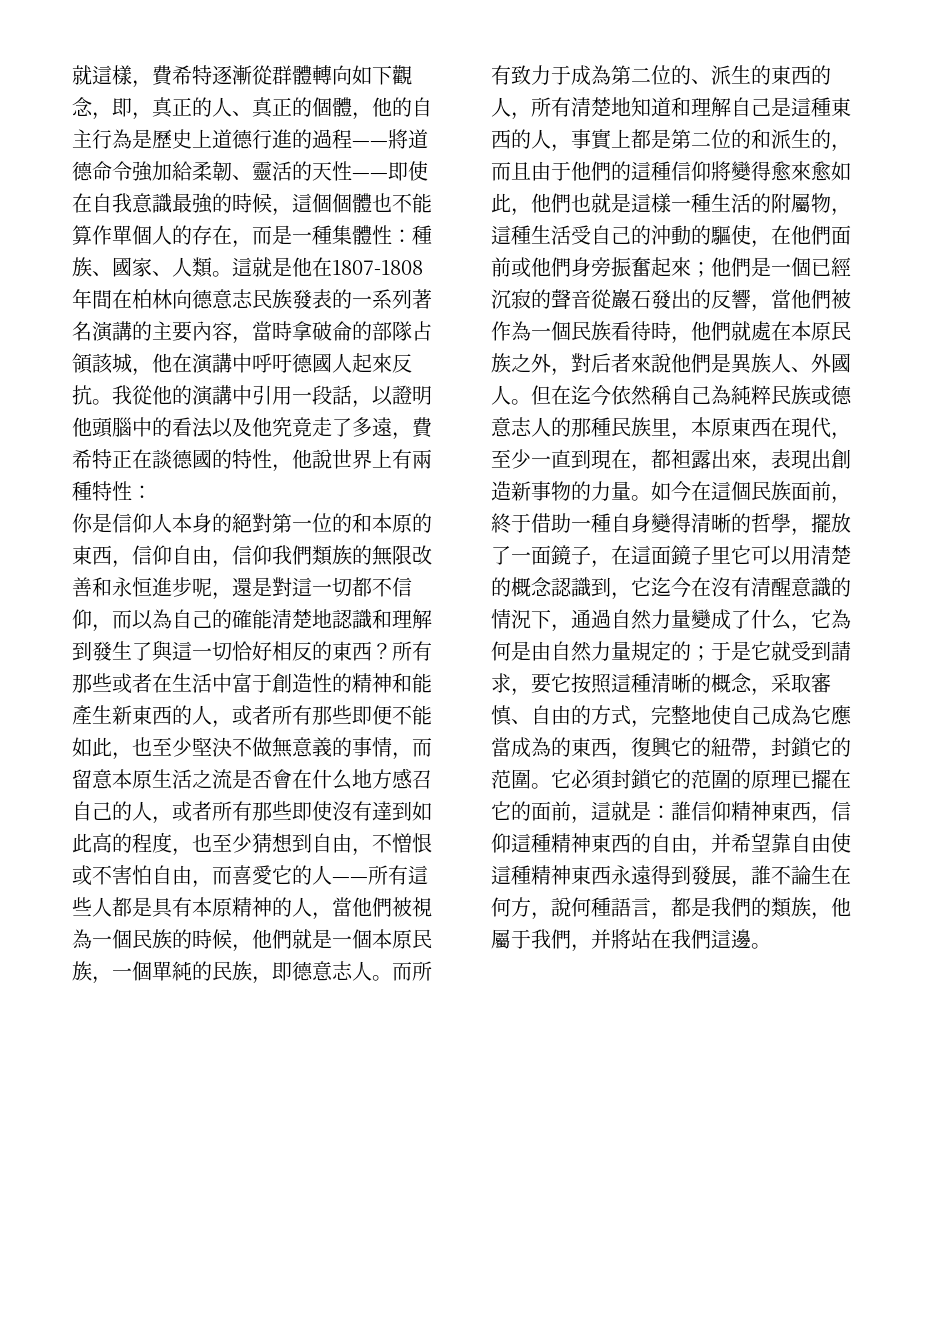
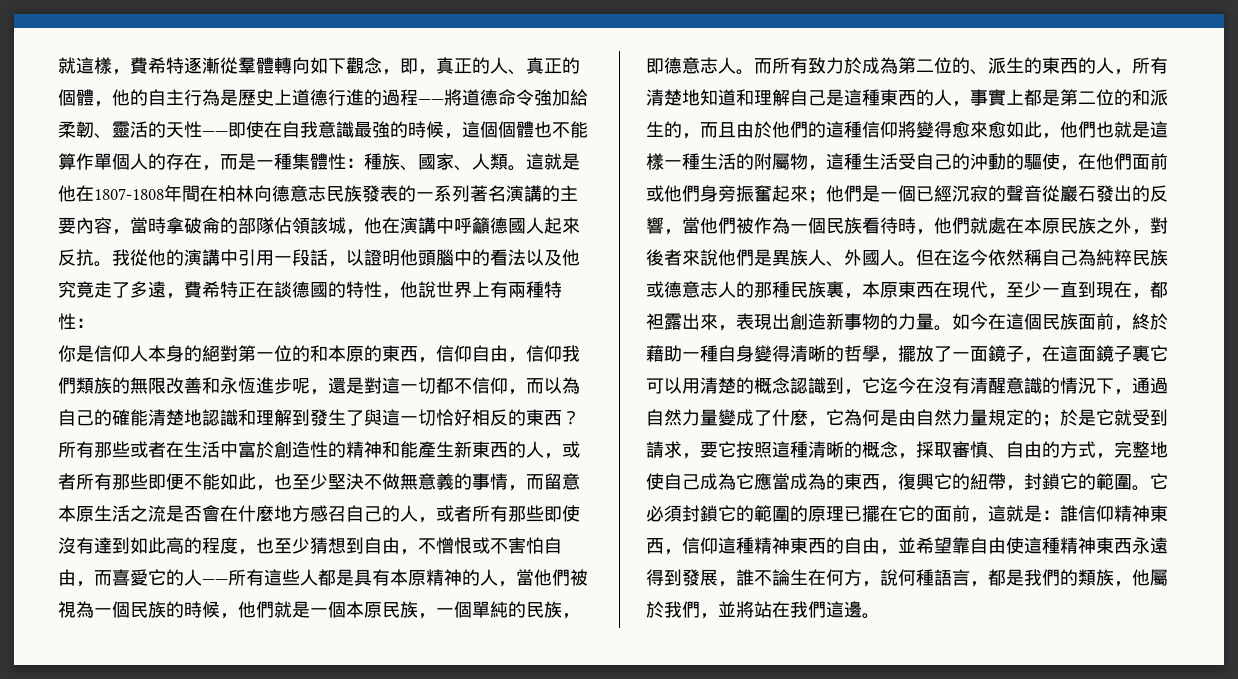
[272,65,292,85] 群 -> [238,57,256,74] 羣
[412,321,432,341] 占 -> [274,217,292,234] 佔
[272,353,292,373] 吁 -> [472,217,490,234] 籲
[132,577,152,597] 恒 -> [238,377,256,394] 恆
[252,673,272,693] 于 -> [256,441,274,458] 於
[332,769,352,790] 么 -> [256,505,274,522] 麼
[551,65,571,85] 于 -> [844,57,862,74] 於
[551,161,571,181] 于 -> [754,121,772,138] 於
[591,353,611,373] 后 -> [646,249,664,266] 後
[651,418,671,436] 里 -> [826,281,844,298] 裏
[511,513,551,533] 于借 -> [1150,313,1168,330] [646,345,664,362] 於藉
[711,546,731,564] 里 -> [1132,345,1150,362] 裏
[771,609,791,630] 么 -> [790,409,808,426] 麼
[711,641,731,661] 于 -> [1060,409,1078,426] 於
[771,673,791,693] 采 -> [916,441,934,458] 採
[491,769,511,789] 范 -> [1096,473,1114,490] 範
[691,769,711,789] 范 -> [754,505,772,522] 範
[711,833,731,853] 并 -> [898,537,916,553] 並
[511,929,611,952] 于我們，并 -> [646,601,736,619] 於我們，並

